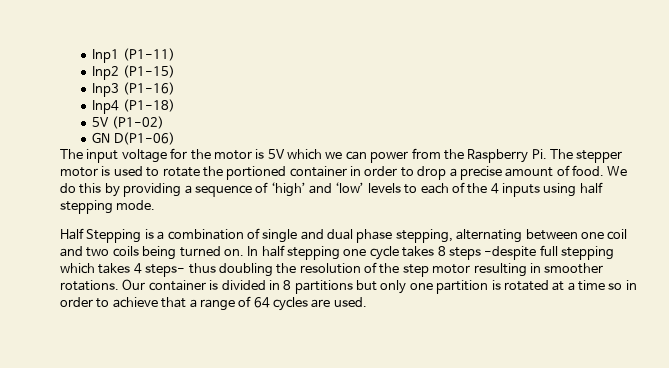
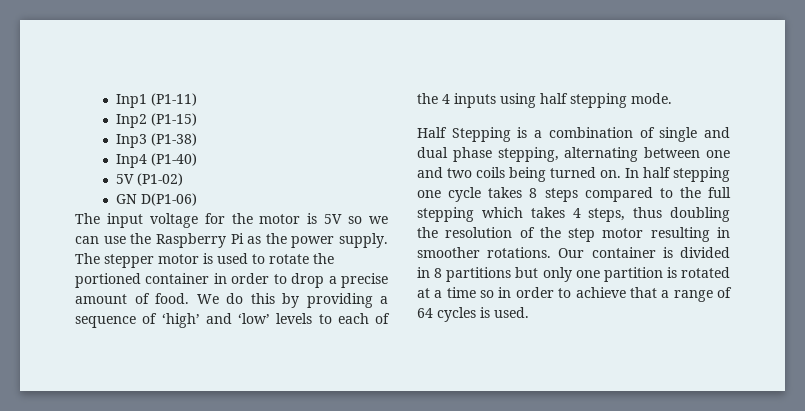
[122,82,175,95] (P1-16) -> [150,133,197,146] (P1-38)
[122,99,175,112] (P1-18) -> [150,153,197,166] (P1-40)
[287,149,322,160] which -> [348,216,363,224] so
[370,148,547,163] power from the Raspberry Pi. -> [103,233,388,248] use the Raspberry Pi as the power supply.
[607,229,628,240] coil -> (730, 154) none
[484,246,537,260] -despite -> [584,187,701,202] compared to the
[145,264,186,277] steps- -> [588,208,626,222] steps,
[311,299,331,308] are -> [480,307,490,318] is

